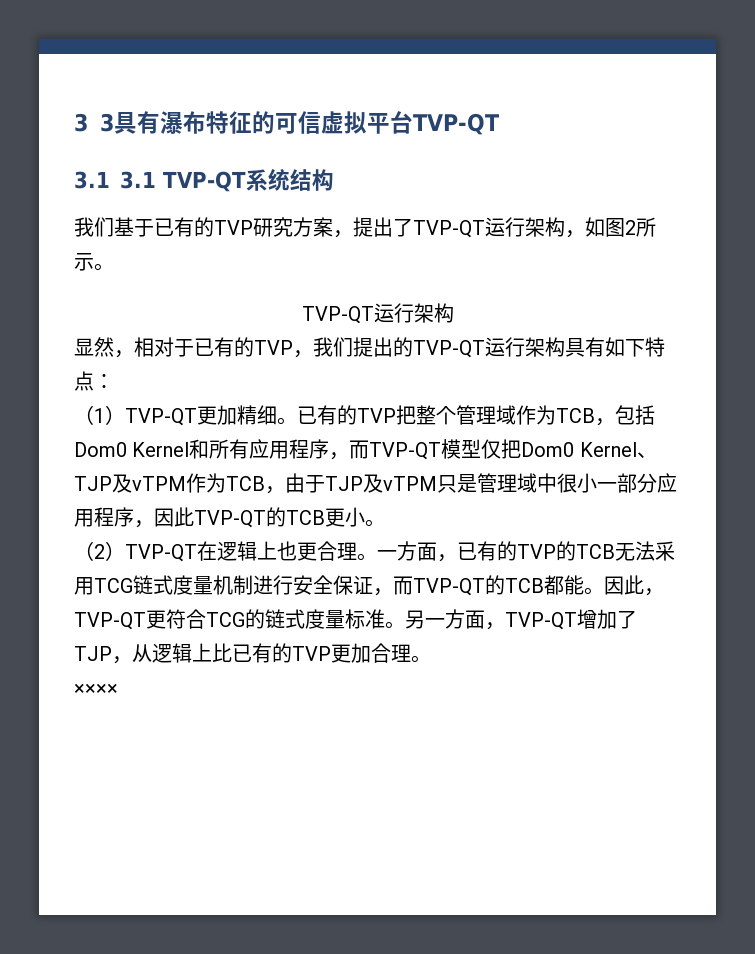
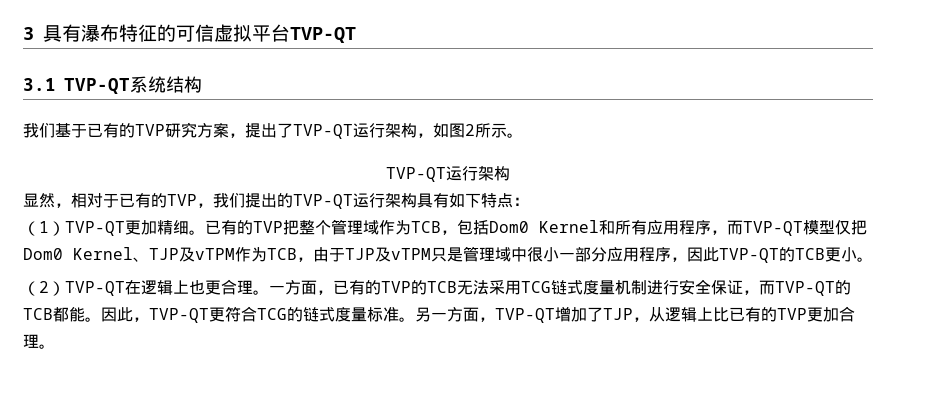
[74,113,114,132] 3 3 -> [23,27,34,40] 3
[120,171,156,189] 3.1 -> (56, 84) none
[74,683,118,695] // ×××× -> (55, 346) none

